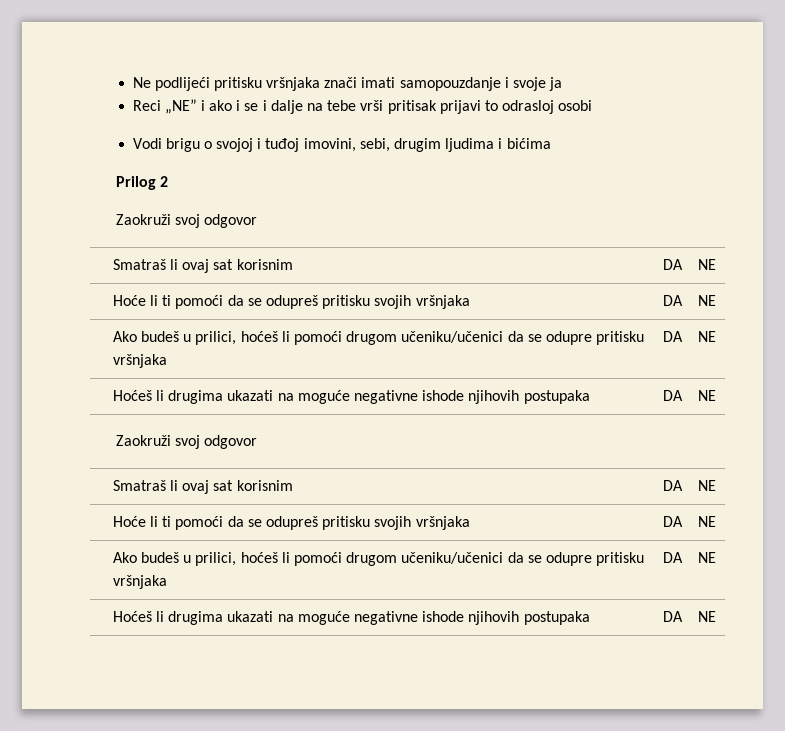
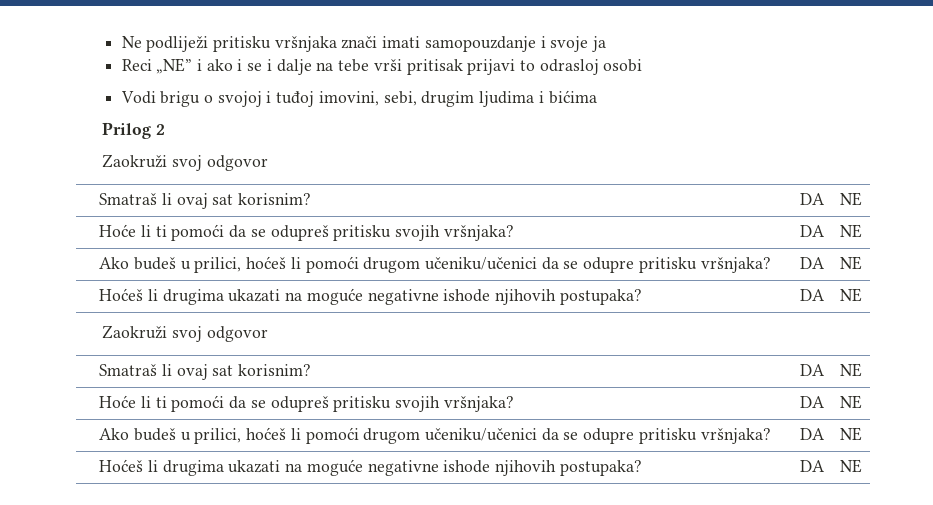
[154,77,210,91] podlijeći -> [146,36,209,52] podliježi
[236,259,293,270] korisnim -> [238,193,312,205] korisnim?
[415,295,470,309] vršnjaka -> [443,225,514,241] vršnjaka?
[112,354,167,368] vršnjaka -> [700,257,771,273] vršnjaka?
[523,390,590,404] postupaka -> [559,289,642,305] postupaka?
[236,480,293,491] korisnim -> [238,364,312,376] korisnim?
[415,516,470,530] vršnjaka -> [443,396,514,412] vršnjaka?
[112,575,167,589] vršnjaka -> [700,428,771,444] vršnjaka?
[523,611,590,625] postupaka -> [559,460,642,476] postupaka?

